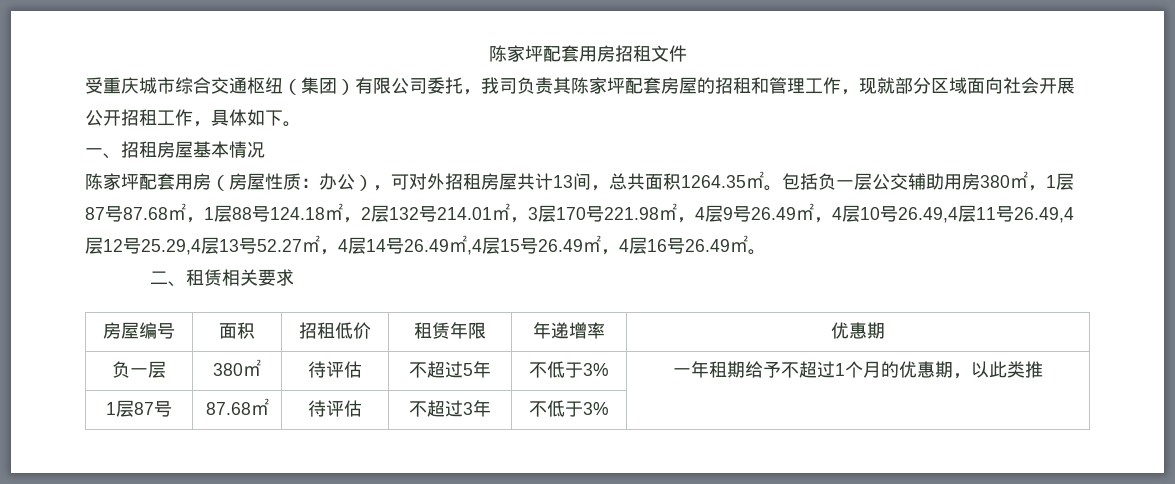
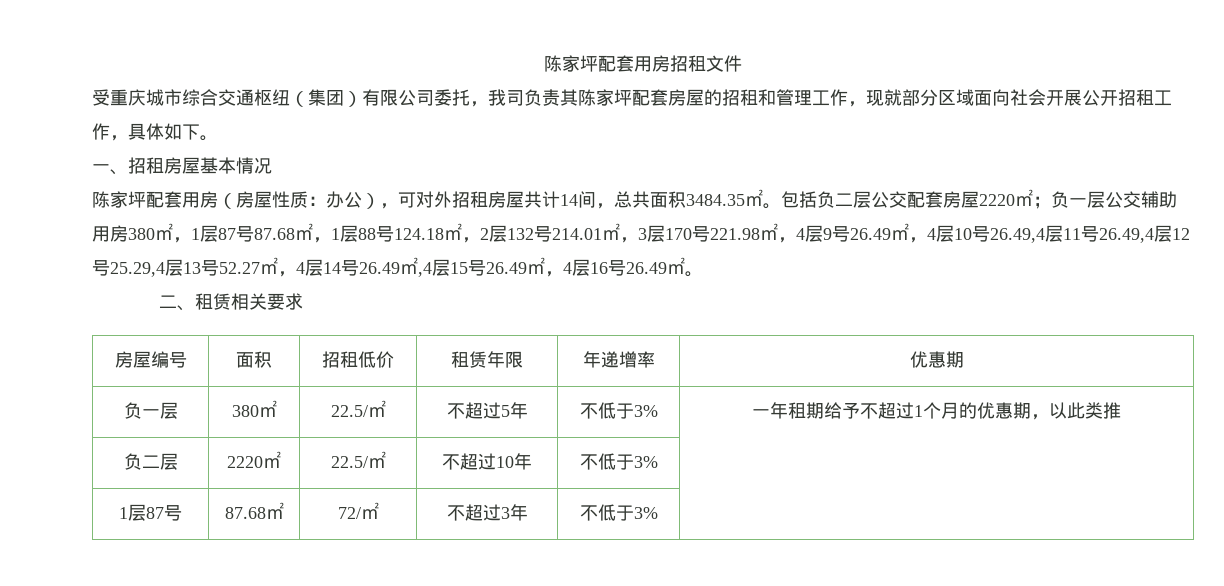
[553,175,573,188] 13 -> [560,194,578,206] 14
[681,175,746,188] 1264.35 -> [686,194,745,206] 3484.35
(836, 181) none -> [835,189,1069,209] 二层公交配套房屋2220㎡；负
[308,361,362,378] 待评估 -> [330,400,386,417] 22.5/㎡
(1043, 369) none -> [123,453,178,470] [227,451,281,468] [330,451,386,468] [442,453,532,470] [579,453,658,470] // 负二层 | 2220㎡ | 22.5/㎡ | 不超过10年 | 不低于3% |
[308,400,362,417] 待评估 -> [337,502,379,519] 72/㎡

